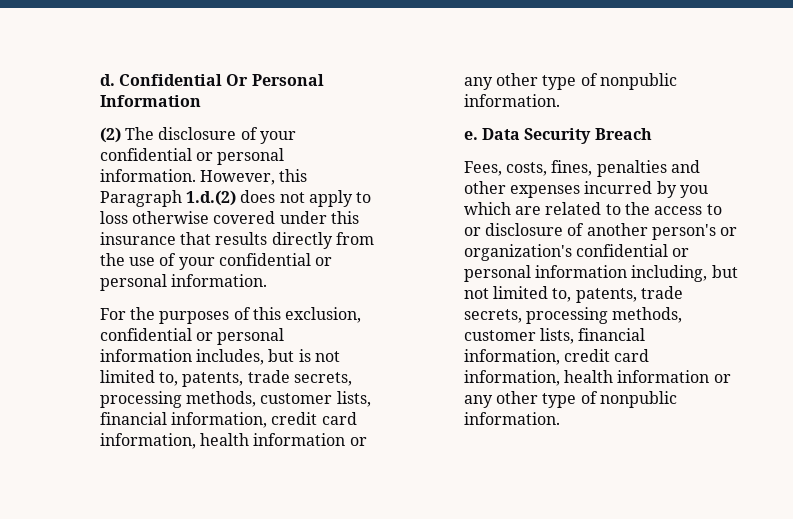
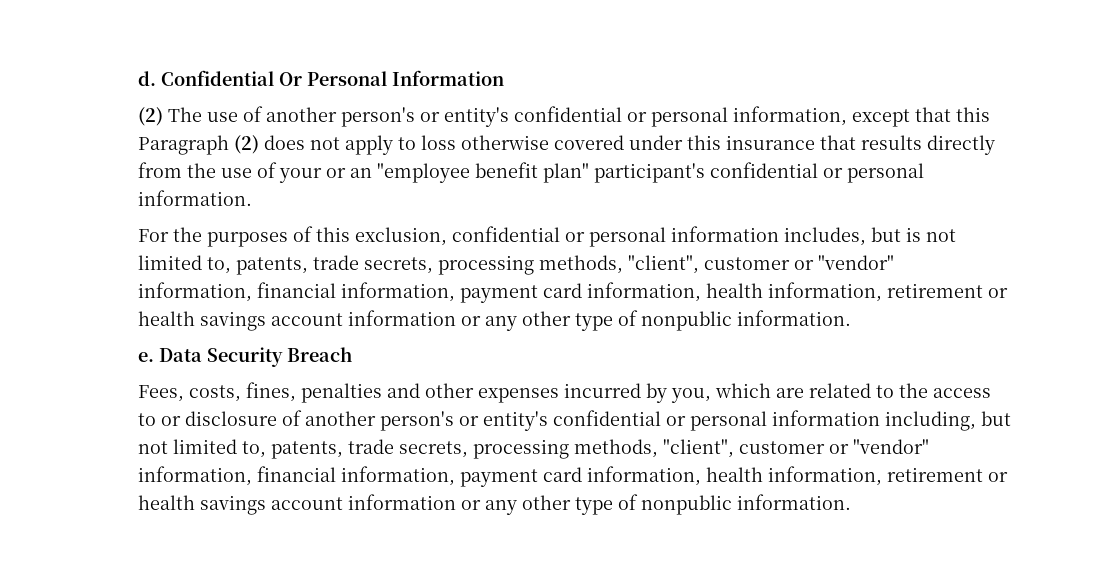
[158,127,296,144] [99,148,285,165] [99,169,275,185] disclosure of your confidential or personal information. However, -> [206,106,951,127] use of another person's or entity's confidential or personal information, except that
[185,190,236,206] 1.d.(2) -> [233,135,259,154] (2)
(215, 263) none -> [325,162,705,183] or an "employee benefit plan" participant's
[260,391,371,407] [99,412,357,428] [99,433,249,449] customer lists, financial information, credit card information, health -> [627,255,894,274] [137,282,1008,303] [137,311,343,331] "client", customer or "vendor" information, financial information, payment card information, health information, retirement or health savings account
[679,185,708,198] you -> [670,388,711,403] you,
[463,244,572,261] organization's -> [482,411,548,431] entity's
[463,328,646,344] [463,349,650,365] [463,370,613,386] customer lists, financial information, credit card information, health -> [662,439,929,458] [137,466,1008,487] [137,495,343,515] "client", customer or "vendor" information, financial information, payment card information, health information, retirement or health savings account

